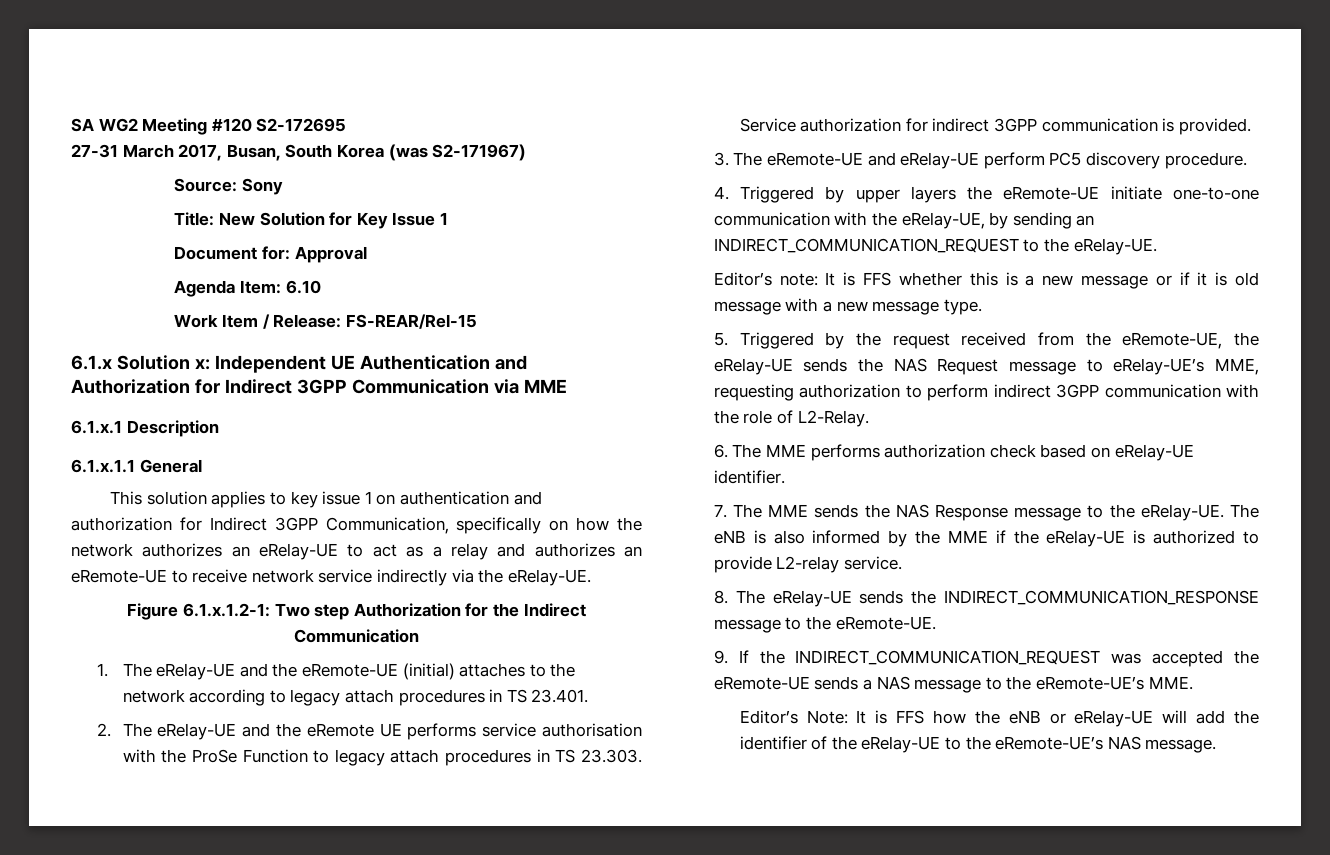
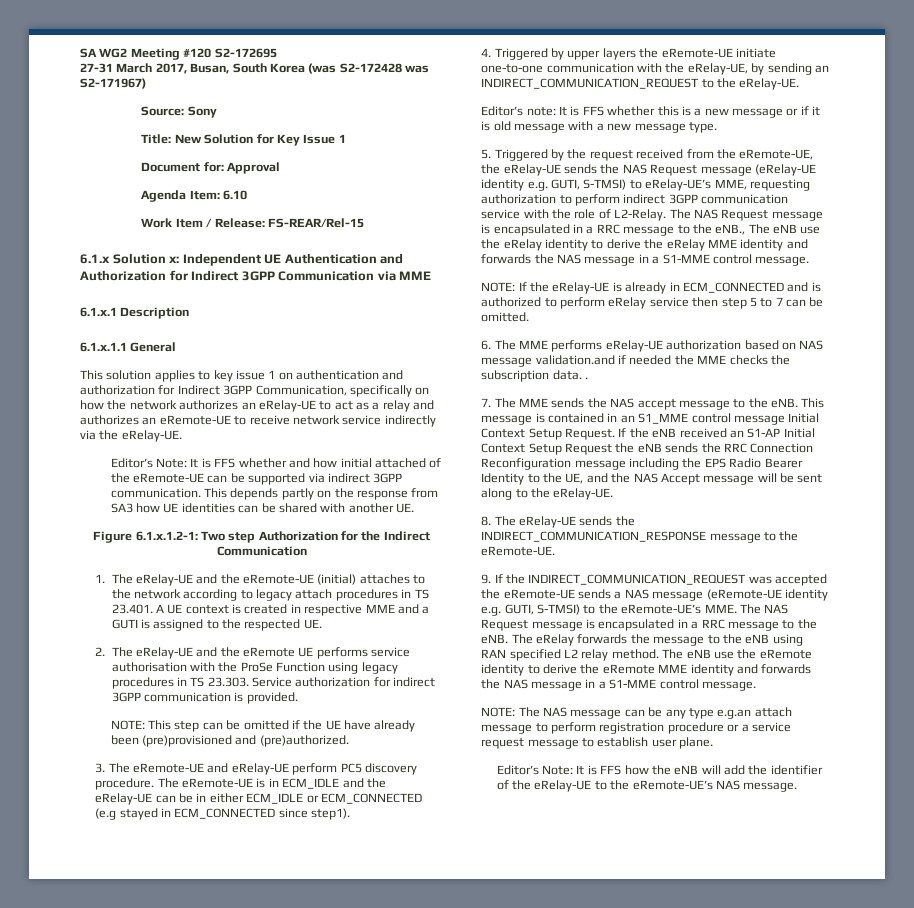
(428, 152) none -> [339,63,429,73] S2-172428 was
(591, 577) none -> [110,458,442,468] [110,473,403,485] [110,488,439,500] [110,503,415,513] // Editor’s Note: It is FFS whether and how initial attached of the eRemote-UE can be supported via indirect 3GPP communication. This depends partly on the response from SA3 how UE identities can be shared with another UE.
(589, 696) none -> [155,604,430,616] [111,619,322,631] A UE context is created in respective MME and a GUTI is assigned to the respected UE.
[313,749,440,766] to legacy attach -> [328,662,398,674] using legacy
(1251, 126) none -> [110,720,416,732] [110,735,349,747] // NOTE: This step can be omitted if the UE have already been (pre)provisioned and (pre)authorized.
(1247, 160) none -> [157,778,386,789] [95,793,422,805] [95,808,351,820] The eRemote-UE is in ECM_IDLE and the eRelay-UE can be in either ECM_IDLE or ECM_CONNECTED (e.g stayed in ECM_CONNECTED since step1).
(1077, 368) none -> [754,164,816,176] [481,179,627,191] (eRelay-UE identity e.g. GUTI, S-TMSI)
(1221, 391) none -> [481,209,521,219] service
[713,444,1194,461] [713,470,785,484] // 6. The MME performs authorization check based on eRelay-UE identifier. -> [669,209,823,221] [481,224,821,236] [481,239,808,251] [481,254,810,266] [481,282,821,294] [481,297,824,309] [481,312,530,322] [481,340,824,352] [481,355,790,367] [481,370,589,382] The NAS Request message is encapsulated in a RRC message to the eNB., The eNB use the eRelay identity to derive the eRelay MME identity and forwards the NAS message in a S1-MME control message. // NOTE: If the eRelay-UE is already in ECM_CONNECTED and is authorized to perform eRelay service then step 5 to 7 can be omitted. // 6. The MME performs eRelay-UE authorization based on NAS message validation.and if needed the MME checks the subscription data. .
[935,504,1259,521] [713,530,1259,547] [713,556,903,573] Response message to the eRelay-UE. The eNB is also informed by the MME if the eRelay-UE is authorized to provide L2-relay service. -> [637,398,825,410] [481,413,820,425] [481,428,815,440] [481,443,814,455] [481,458,803,470] [481,473,823,485] [481,488,614,500] accept message to the eNB. This message is contained in an S1_MME control message Initial Context Setup Request. If the eNB received an S1-AP Initial Context Setup Request the eNB sends the RRC Connection Reconfiguration message including the EPS Radio Bearer Identity to the UE, and the NAS Accept message will be sent along to the eRelay-UE.
(982, 686) none -> [706,589,828,601] [481,604,581,616] (eRemote-UE identity e.g. GUTI, S-TMSI)
(1193, 683) none -> [739,604,789,614] [481,619,817,631] [481,634,803,646] [481,649,812,661] [481,664,812,676] [481,679,756,691] [481,707,792,719] [481,722,791,734] [481,737,714,749] The NAS Request message is encapsulated in a RRC message to the eNB. The eRelay forwards the message to the eNB using RAN specified L2 relay method. The eNB use the eRemote identity to derive the eRemote MME identity and forwards the NAS message in a S1-MME control message. // NOTE: The NAS message can be any type e.g.an attach message to perform registration procedure or a service request message to establish user plane.
[1049,710,1154,727] or eRelay-UE -> (699, 770) none

